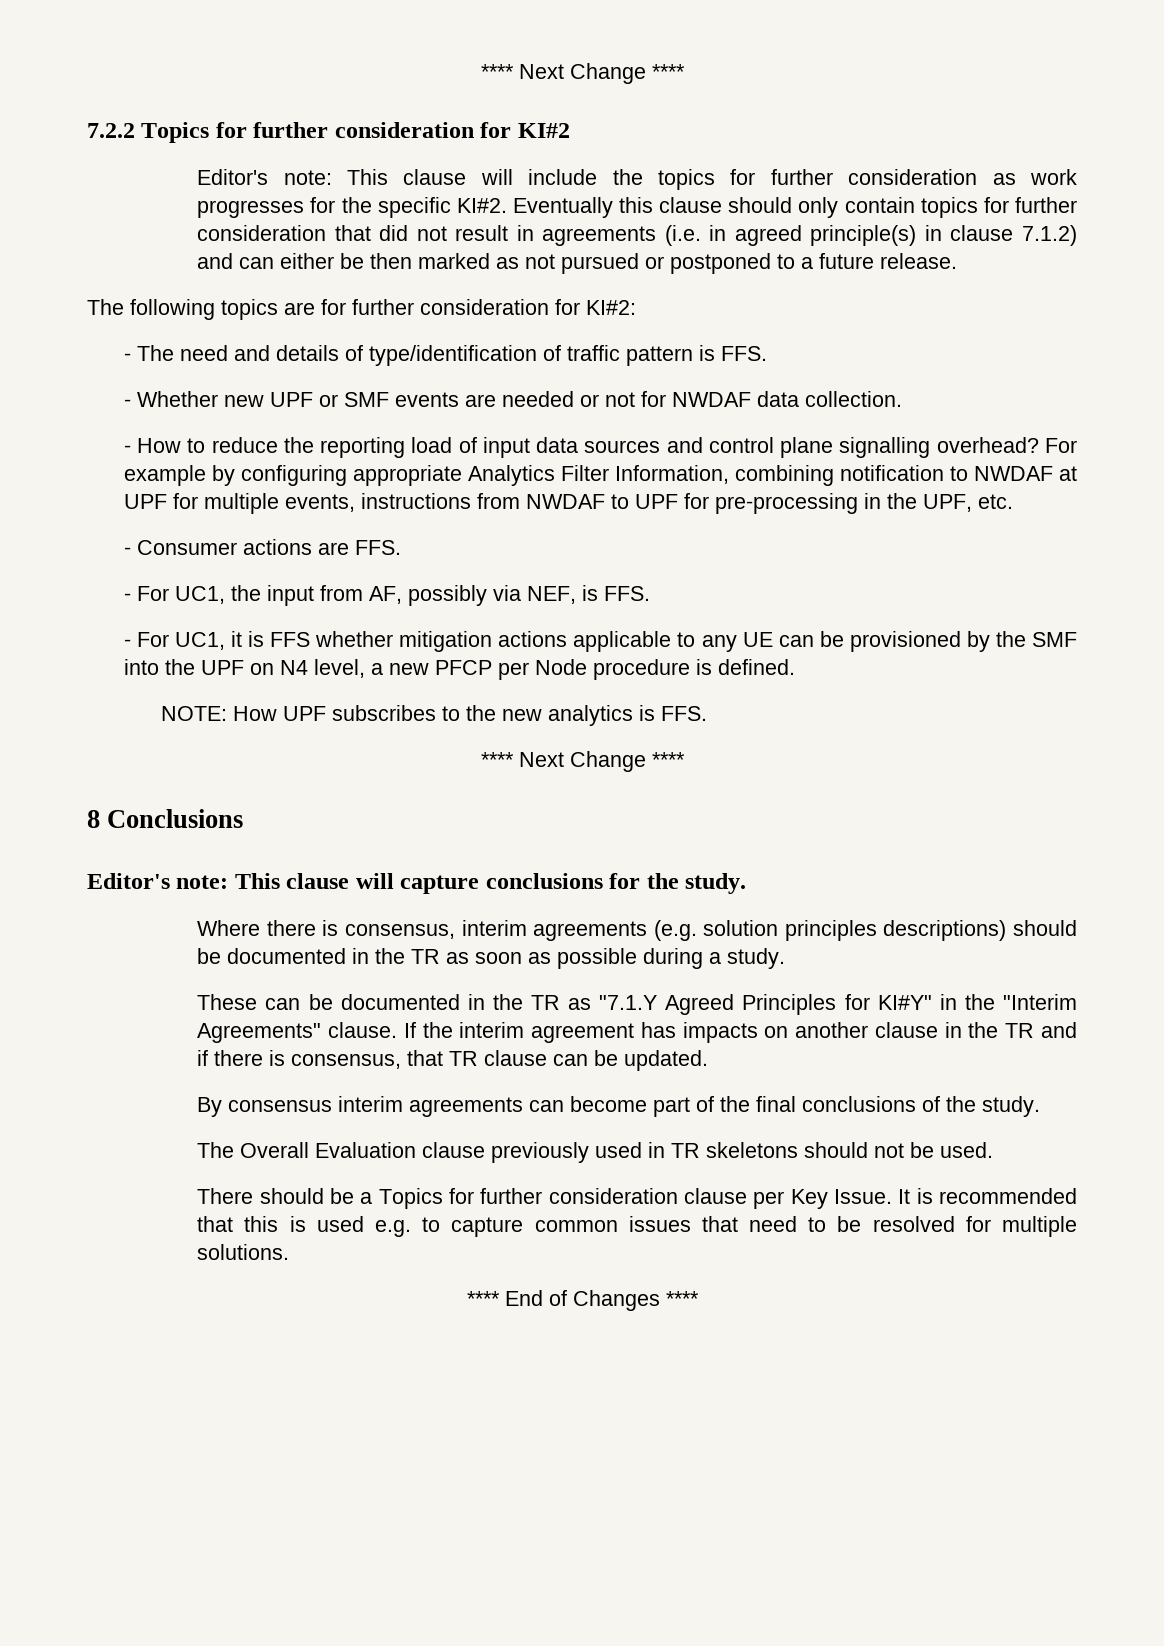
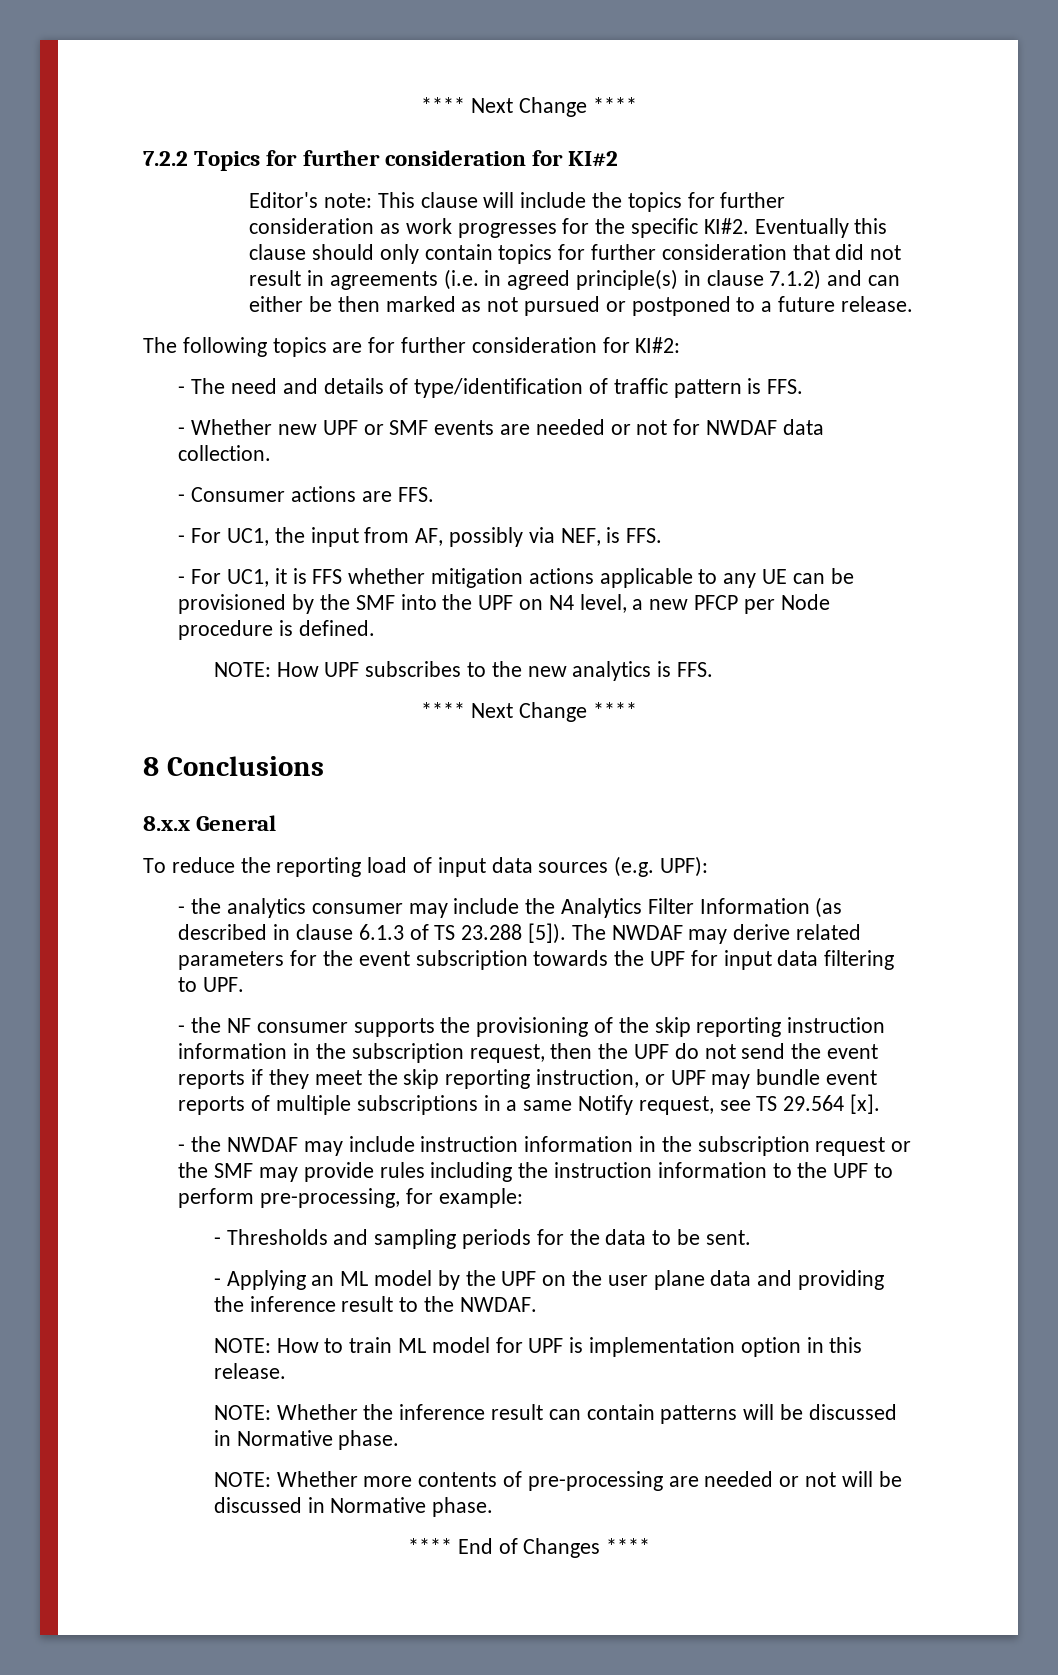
[123,437,1078,458] [123,465,1077,486] [123,493,1013,514] // - How to reduce the reporting load of input data sources and control plane signalling overhead? For example by configuring appropriate Analytics Filter Information, combining notification to NWDAF at UPF for multiple events, instructions from NWDAF to UPF for pre-processing in the UPF, etc. -> (272, 453) none
[87,873,747,894] [197,920,1077,941] [197,948,786,969] [197,994,1077,1015] [197,1022,1078,1043] [197,1050,709,1071] [197,1096,1041,1117] [197,1142,994,1163] [197,1188,1077,1209] [197,1216,1077,1237] [197,1244,290,1260] Editor's note: This clause will capture conclusions for the study. // Where there is consensus, interim agreements (e.g. solution principles descriptions) should be documented in the TR as soon as possible during a study. // These can be documented in the TR as "7.1.Y Agreed Principles for KI#Y" in the "Interim Agreements" clause. If the interim agreement has impacts on another clause in the TR and if there is consensus, that TR clause can be updated. // By consensus interim agreements can become part of the final conclusions of the study. // The Overall Evaluation clause previously used in TR skeletons should not be used. // There should be a Topics for further consideration clause per Key Issue. It is recommended that this is used e.g. to capture common issues that need to be resolved for multiple solutions. -> [143,815,277,831] [143,856,709,877] [178,897,843,918] [178,923,862,944] [178,950,895,970] [178,977,245,992] [178,1017,886,1037] [178,1043,879,1063] [178,1069,878,1089] [178,1094,881,1115] [178,1136,912,1156] [178,1162,894,1182] [178,1188,523,1208] [213,1229,751,1249] [213,1270,885,1290] [213,1296,537,1312] [213,1337,863,1357] [213,1363,286,1379] [213,1404,897,1424] [213,1430,400,1450] [213,1471,902,1491] [213,1497,494,1517] 8.x.x General // To reduce the reporting load of input data sources (e.g. UPF): // - the analytics consumer may include the Analytics Filter Information (as described in clause 6.1.3 of TS 23.288 [5]). The NWDAF may derive related parameters for the event subscription towards the UPF for input data filtering to UPF. // - the NF consumer supports the provisioning of the skip reporting instruction information in the subscription request, then the UPF do not send the event reports if they meet the skip reporting instruction, or UPF may bundle event reports of multiple subscriptions in a same Notify request, see TS 29.564 [x]. // - the NWDAF may include instruction information in the subscription request or the SMF may provide rules including the instruction information to the UPF to perform pre-processing, for example: // - Thresholds and sampling periods for the data to be sent. // - Applying an ML model by the UPF on the user plane data and providing the inference result to the NWDAF. // NOTE: How to train ML model for UPF is implementation option in this release. // NOTE: Whether the inference result can contain patterns will be discussed in Normative phase. // NOTE: Whether more contents of pre-processing are needed or not will be discussed in Normative phase.

